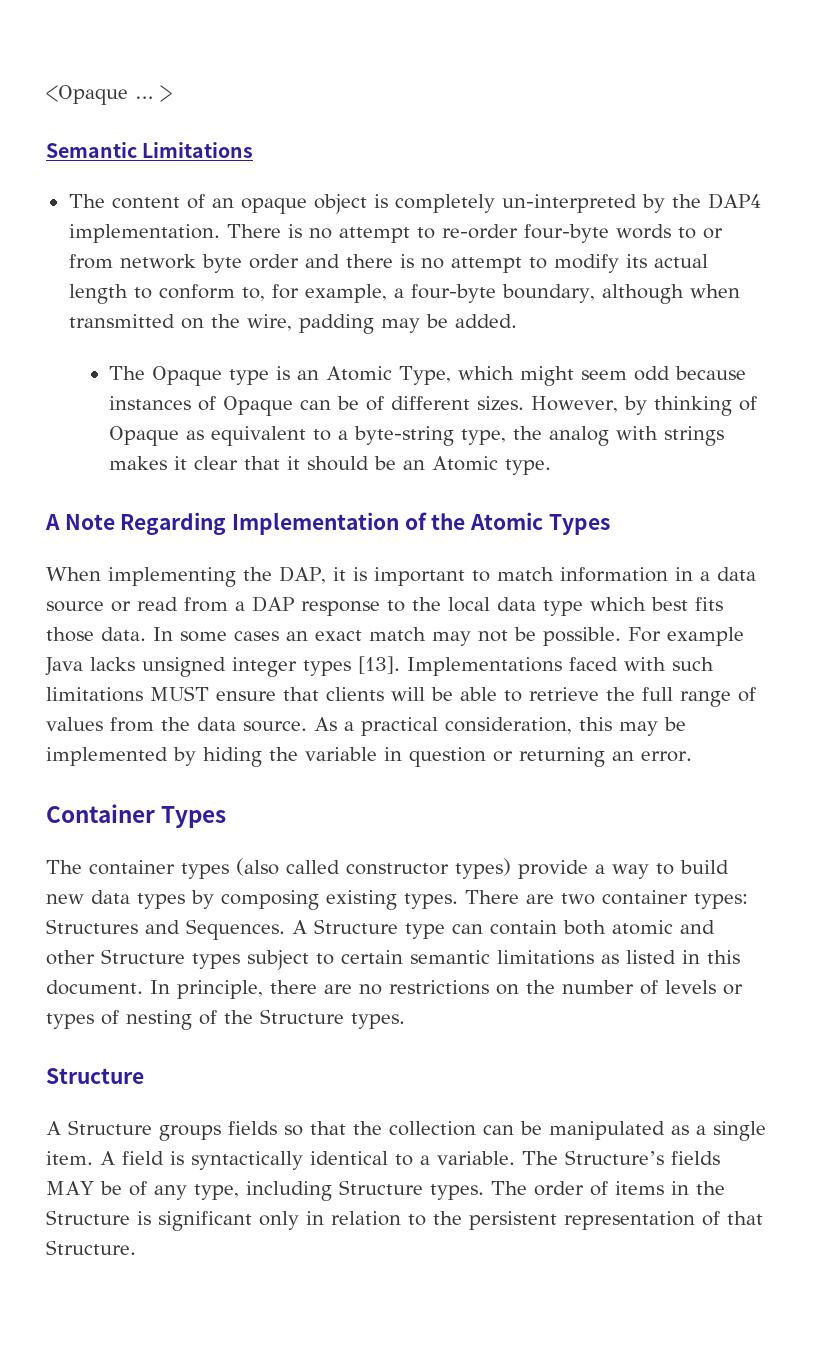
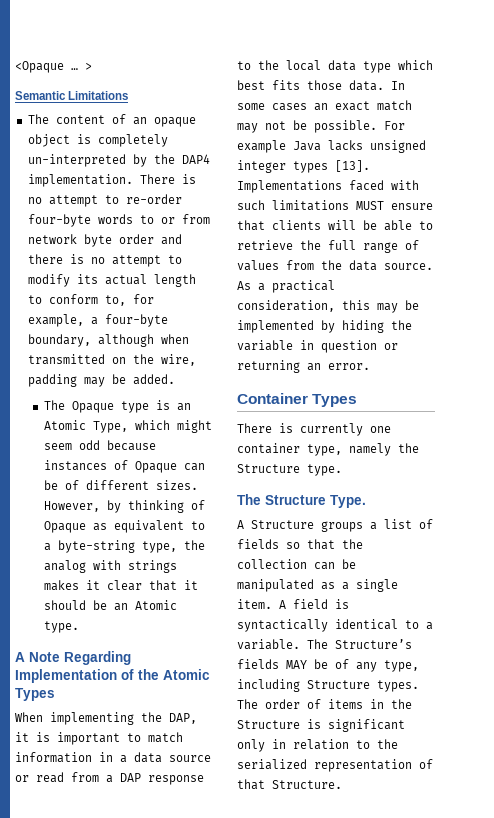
[46,858,729,879] [46,890,748,910] [46,919,715,940] [46,949,740,970] [46,980,743,999] [46,1009,405,1030] [46,1068,144,1084] The container types (also called constructor types) provide a way to build new data types by composing existing types. There are two container types: Structures and Sequences. A Structure type can contain both atomic and other Structure types subject to certain semantic limitations as listed in this document. In principle, there are no restrictions on the number of levels or types of nesting of the Structure types. // Structure -> [237,423,391,436] [237,443,419,456] [237,464,342,476] [237,494,366,508] There is currently one container type, namely the Structure type. // The Structure Type.
(221, 1133) none -> [370,519,433,530] a list of
[469,1211,557,1230] persistent -> [237,759,307,770] serialized

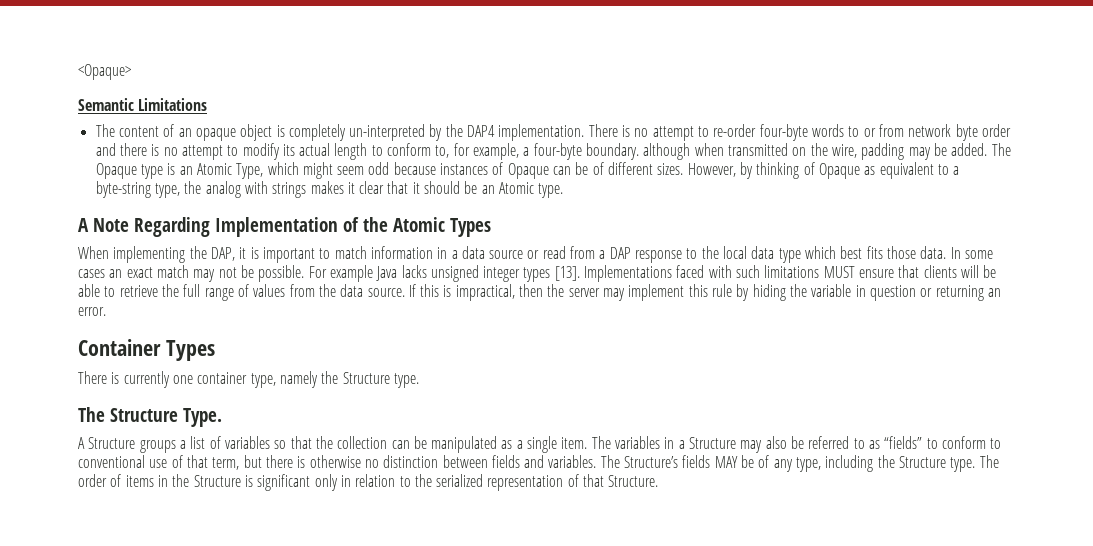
[15,61,92,73] <Opaque … > -> [78,64,131,80] <Opaque>
[27,334,91,347] boundary, -> [586,143,640,160] boundary.
(175, 379) // -> (988, 149) none
[237,280,335,293] [237,300,419,313] [237,320,314,333] As a practical consideration, this may be implemented -> [408,284,733,301] If this is impractical, then the server may implement this rule
[237,539,279,549] fields -> [224,436,270,449] variables
[279,599,349,609] [237,619,433,632] [237,639,300,650] A field is syntactically identical to a variable. -> [591,436,1002,453] [78,455,597,470] The variables in a Structure may also be referred to as “fields” to conform to conventional use of that term, but there is otherwise no distinction between fields and variables.
[307,680,419,692] Structure types. -> [877,455,976,472] the Structure type.

